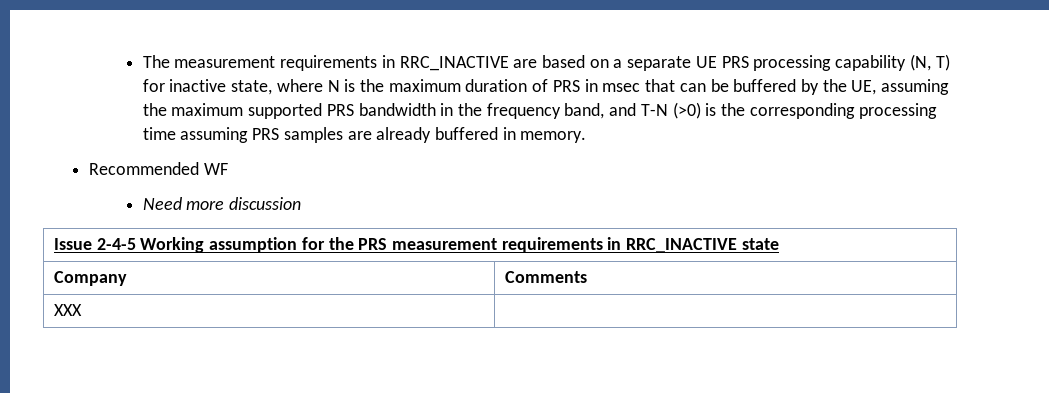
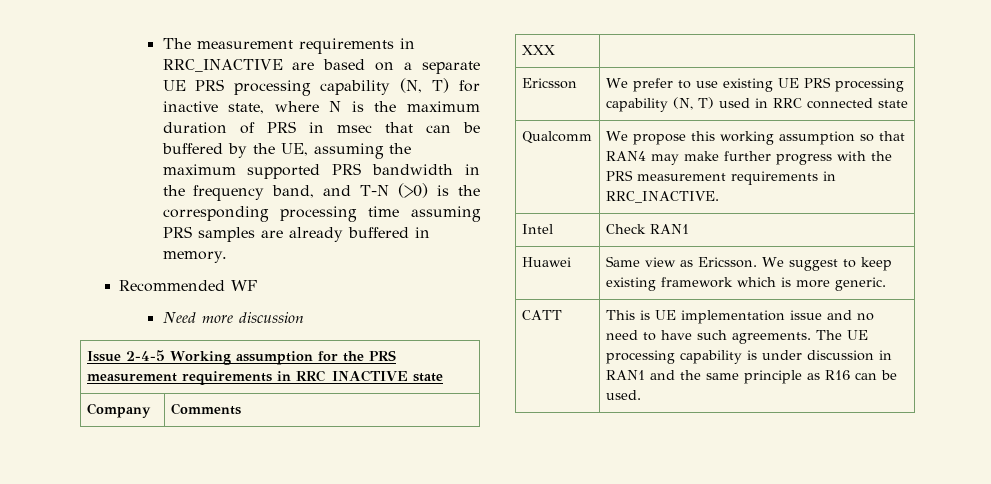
(82, 310) none -> [521,78,577,89] [605,77,904,92] [605,97,908,112] [521,131,592,144] [605,131,905,145] [605,151,892,165] [605,170,836,185] [605,191,719,203] [521,224,553,234] [605,224,689,234] [521,257,571,267] [605,256,892,271] [605,277,886,291] [521,310,562,320] [605,310,874,324] [605,330,868,344] [605,350,892,364] [605,370,897,384] [605,390,641,400] // Ericsson | We prefer to use existing UE PRS processing capability (N, T) used in RRC connected state // Qualcomm | We propose this working assumption so that RAN4 may make further progress with the PRS measurement requirements in RRC_INACTIVE. // Intel | Check RAN1 // Huawei | Same view as Ericsson. We suggest to keep existing framework which is more generic. // CATT | This is UE implementation issue and no need to have such agreements. The UE processing capability is under discussion in RAN1 and the same principle as R16 can be used.

